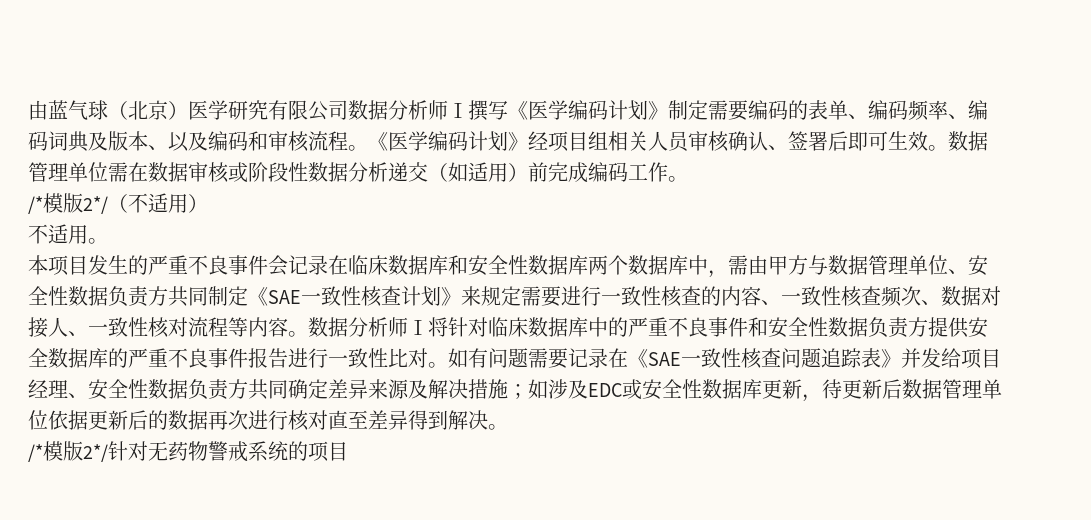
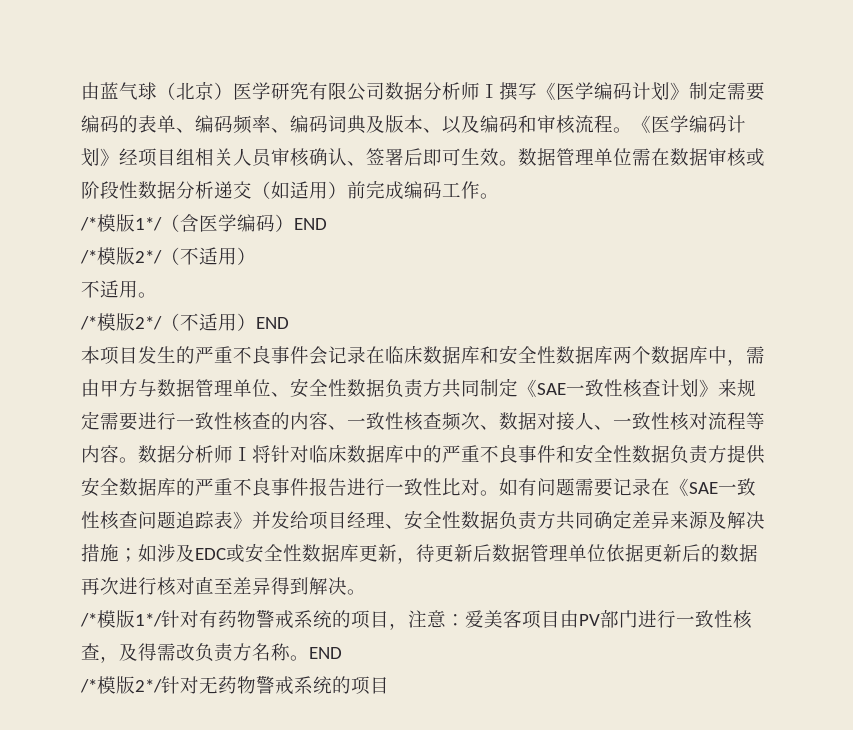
(688, 179) none -> [80,214,327,232] // /*模版1*/（含医学编码）END
(108, 241) none -> [80,313,289,331] // /*模版2*/（不适用）END
(508, 427) none -> [80,609,752,630] [81,643,342,663] // /*模版1*/针对有药物警戒系统的项目，注意：爱美客项目由PV部门进行一致性核查，及得需改负责方名称。END

